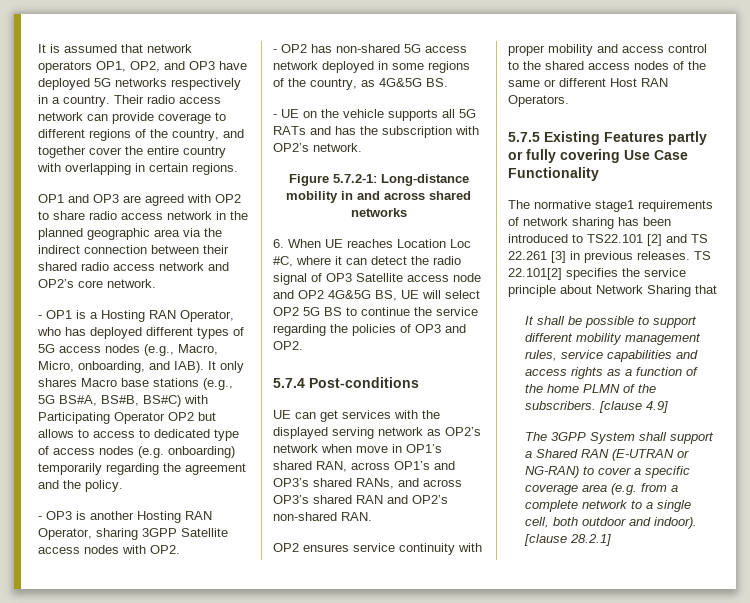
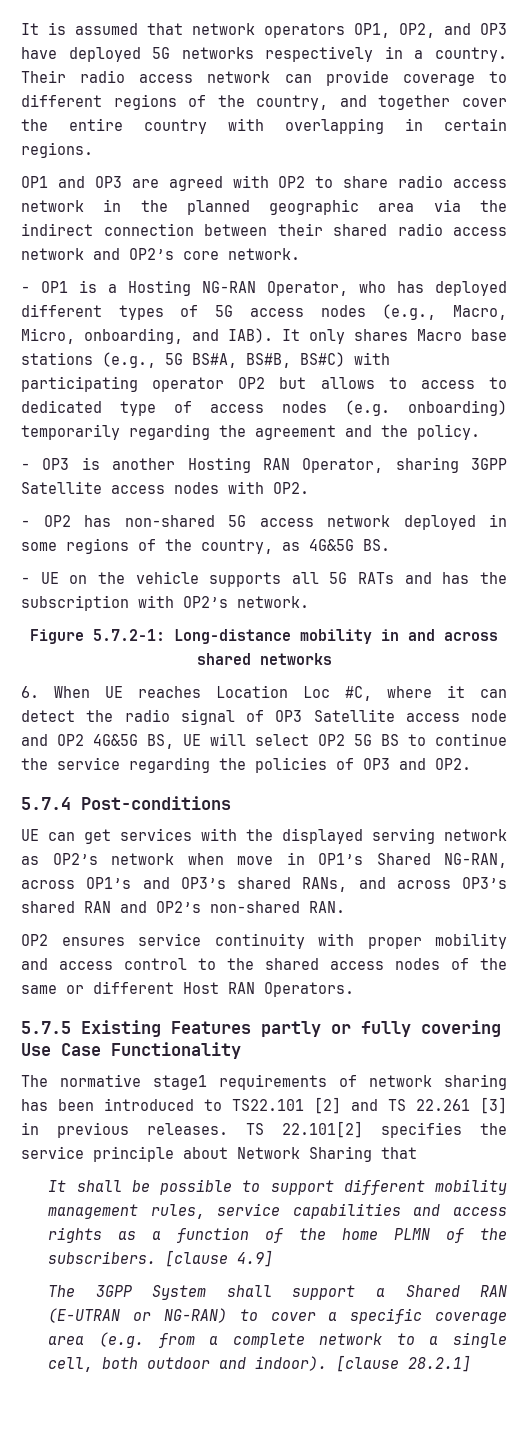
[149,310,176,319] RAN -> [202,281,256,293] NG-RAN
[38,412,165,424] Participating Operator -> [21,376,225,392] participating operator
[273,461,347,472] shared RAN, -> [376,853,507,868] Shared NG-RAN,

